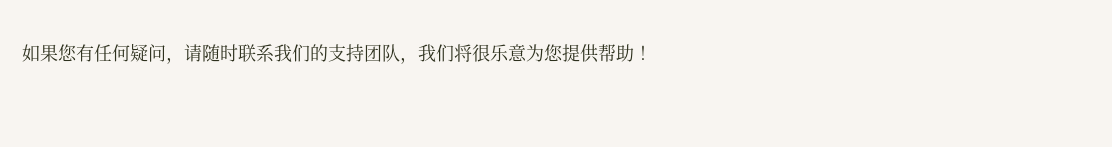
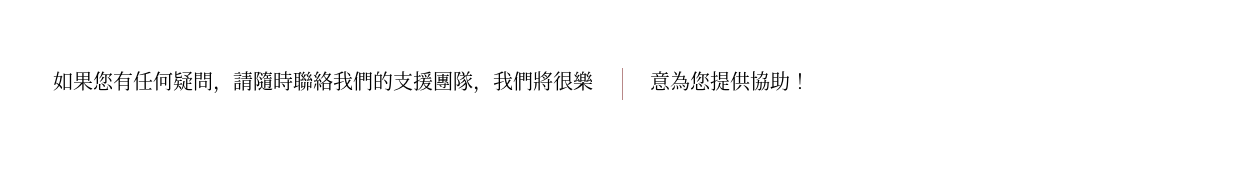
[148,44,616,64] 问，请随时联系我们的支持团队，我们将很乐意为您提供帮 -> [193,71,770,94] 問，請隨時聯絡我們的支援團隊，我們將很樂意為您提供協

